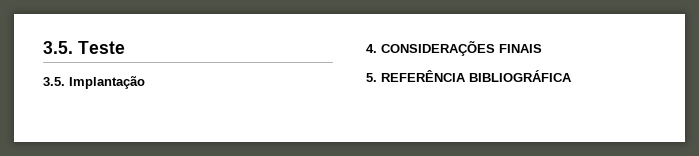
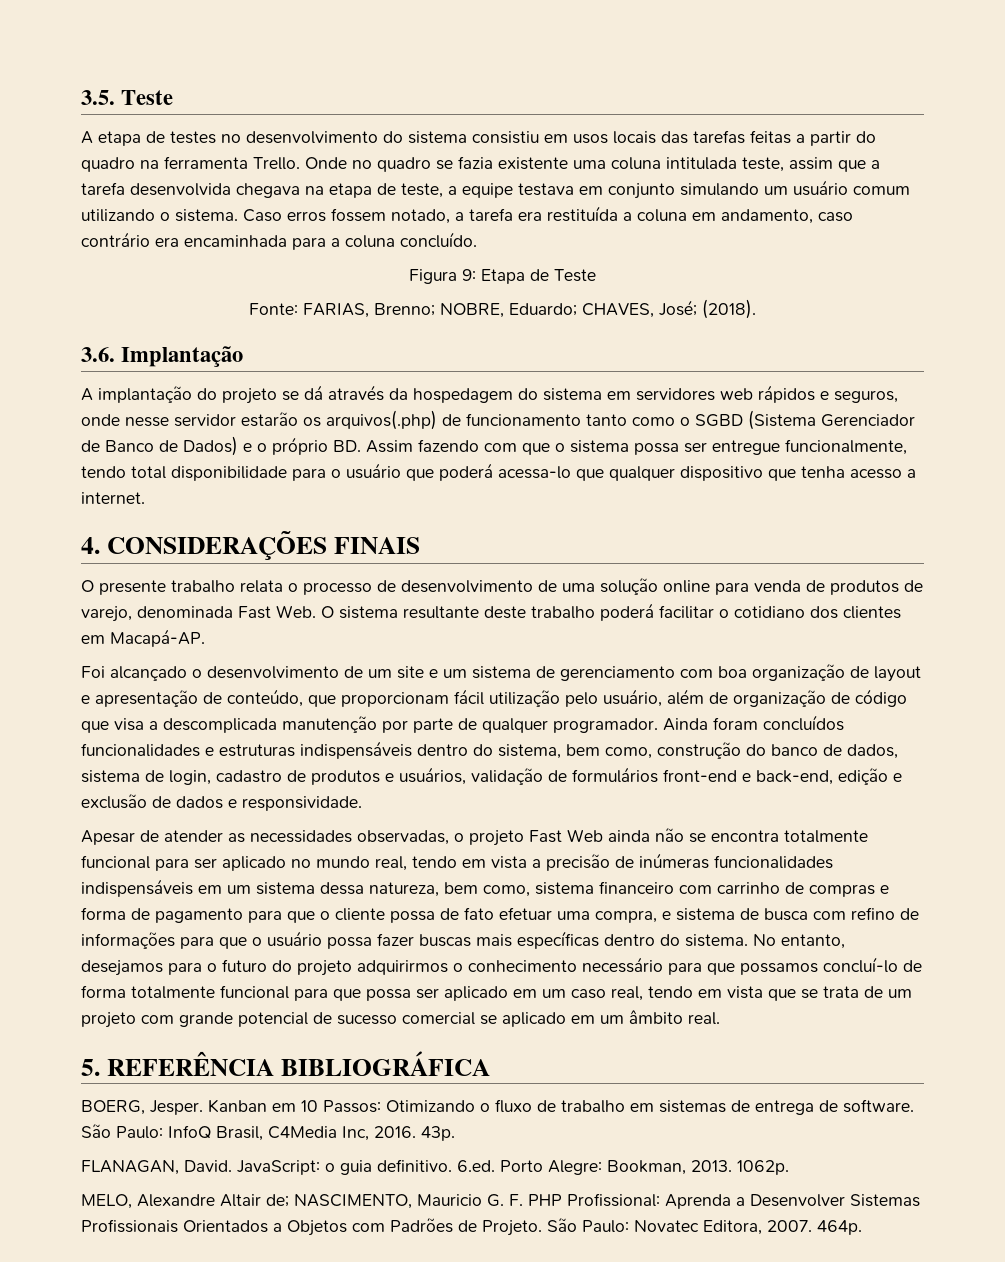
[43,76,145,89] [366,41,542,56] [366,70,572,82] 3.5. Implantação // 4. CONSIDERAÇÕES FINAIS // 5. REFERÊNCIA BIBLIOGRÁFICA -> [81,130,876,146] [81,156,880,172] [81,180,910,199] [81,206,853,224] [81,232,477,250] [409,269,596,284] [249,299,756,319] [81,346,244,367] [81,385,898,404] [81,410,915,430] [81,436,907,456] [81,463,916,481] [81,492,145,504] [81,531,420,560] [81,578,923,595] [81,603,901,622] [81,629,205,647] [81,664,921,682] [81,689,907,707] [81,715,844,733] [81,741,898,759] [81,767,902,785] [81,794,362,811] [81,828,868,846] [81,853,833,871] [81,879,889,897] [81,907,919,923] [81,931,845,949] [81,957,922,976] [81,985,912,1001] [81,1010,720,1028] [81,1051,490,1076] [81,1099,914,1115] [81,1124,455,1141] [81,1159,789,1175] [81,1193,920,1209] [81,1218,862,1236] A etapa de testes no desenvolvimento do sistema consistiu em usos locais das tarefas feitas a partir do quadro na ferramenta Trello. Onde no quadro se fazia existente uma coluna intitulada teste, assim que a tarefa desenvolvida chegava na etapa de teste, a equipe testava em conjunto simulando um usuário comum utilizando o sistema. Caso erros fossem notado, a tarefa era restituída a coluna em andamento, caso contrário era encaminhada para a coluna concluído. // Figura 9: Etapa de Teste // Fonte: FARIAS, Brenno; NOBRE, Eduardo; CHAVES, José; (2018). // 3.6. Implantação // A implantação do projeto se dá através da hospedagem do sistema em servidores web rápidos e seguros, onde nesse servidor estarão os arquivos(.php) de funcionamento tanto como o SGBD (Sistema Gerenciador de Banco de Dados) e o próprio BD. Assim fazendo com que o sistema possa ser entregue funcionalmente, tendo total disponibilidade para o usuário que poderá acessa-lo que qualquer dispositivo que tenha acesso a internet. // 4. CONSIDERAÇÕES FINAIS // O presente trabalho relata o processo de desenvolvimento de uma solução online para venda de produtos de varejo, denominada Fast Web. O sistema resultante deste trabalho poderá facilitar o cotidiano dos clientes em Macapá-AP. // Foi alcançado o desenvolvimento de um site e um sistema de gerenciamento com boa organização de layout e apresentação de conteúdo, que proporcionam fácil utilização pelo usuário, além de organização de código que visa a descomplicada manutenção por parte de qualquer programador. Ainda foram concluídos funcionalidades e estruturas indispensáveis dentro do sistema, bem como, construção do banco de dados, sistema de login, cadastro de produtos e usuários, validação de formulários front-end e back-end, edição e exclusão de dados e responsividade. // Apesar de atender as necessidades observadas, o projeto Fast Web ainda não se encontra totalmente funcional para ser aplicado no mundo real, tendo em vista a precisão de inúmeras funcionalidades indispensáveis em um sistema dessa natureza, bem como, sistema financeiro com carrinho de compras e forma de pagamento para que o cliente possa de fato efetuar uma compra, e sistema de busca com refino de informações para que o usuário possa fazer buscas mais específicas dentro do sistema. No entanto, desejamos para o futuro do projeto adquirirmos o conhecimento necessário para que possamos concluí-lo de forma totalmente funcional para que possa ser aplicado em um caso real, tendo em vista que se trata de um projeto com grande potencial de sucesso comercial se aplicado em um âmbito real. // 5. REFERÊNCIA BIBLIOGRÁFICA // BOERG, Jesper. Kanban em 10 Passos: Otimizando o fluxo de trabalho em sistemas de entrega de software. São Paulo: InfoQ Brasil, C4Media Inc, 2016. 43p. // FLANAGAN, David. JavaScript: o guia definitivo. 6.ed. Porto Alegre: Bookman, 2013. 1062p. // MELO, Alexandre Altair de; NASCIMENTO, Mauricio G. F. PHP Profissional: Aprenda a Desenvolver Sistemas Profissionais Orientados a Objetos com Padrões de Projeto. São Paulo: Novatec Editora, 2007. 464p.

